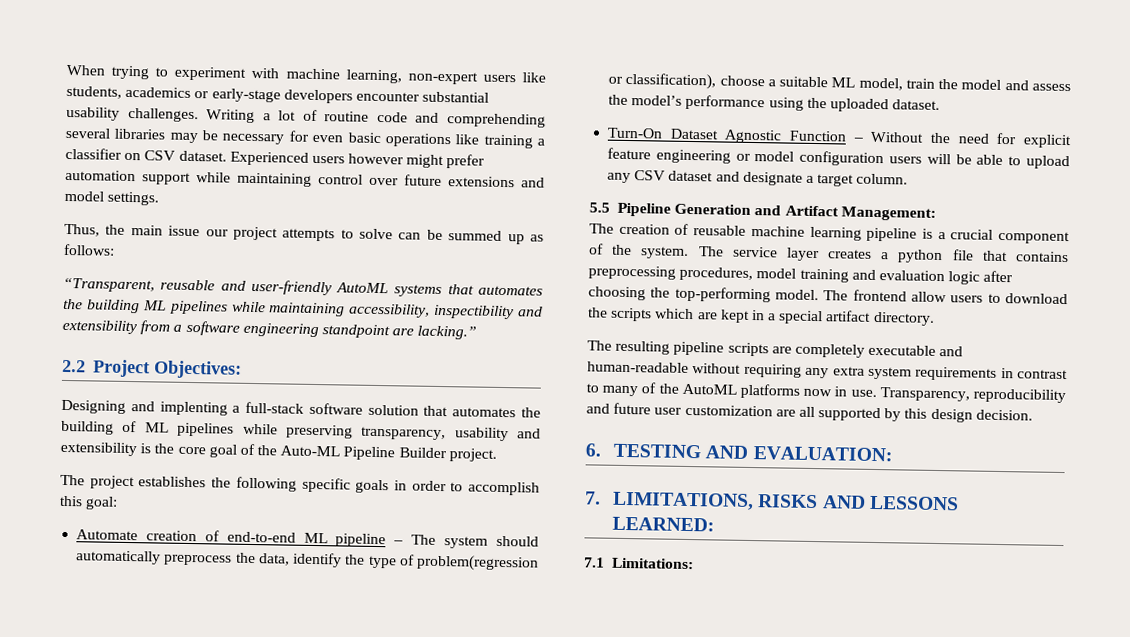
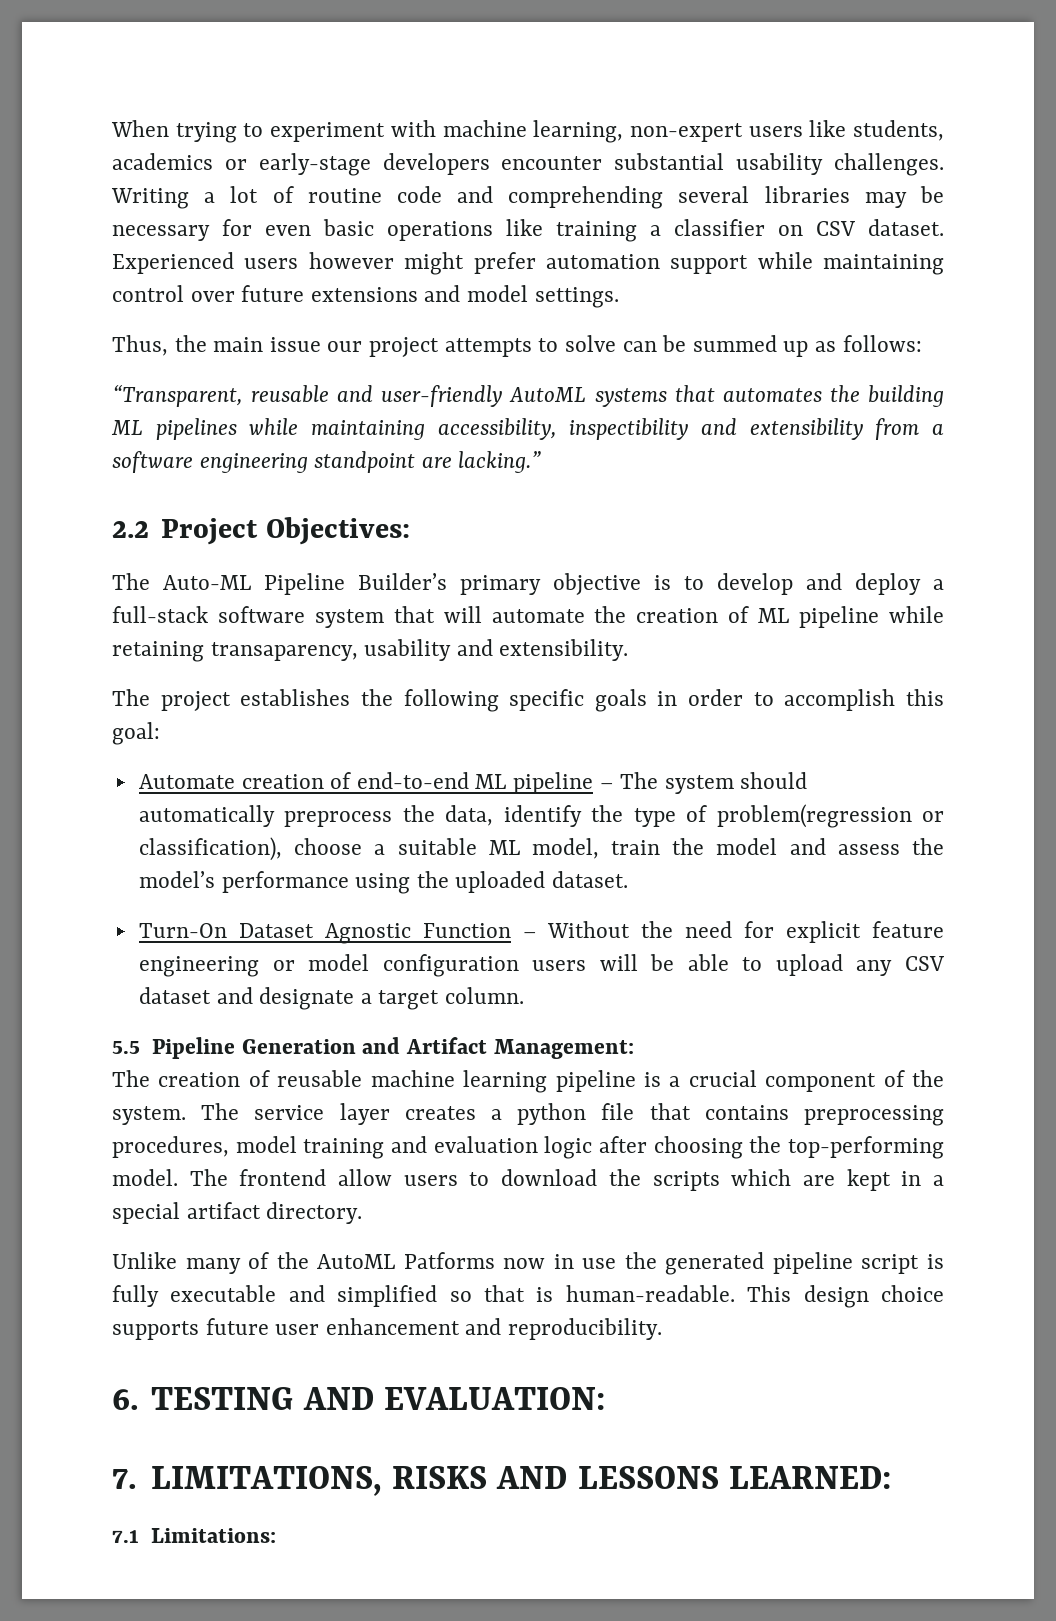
[61,399,541,418] [61,420,541,442] [60,441,497,462] Designing and implenting a full-stack software solution that automates the building of ML pipelines while preserving transparency, usability and extensibility is the core goal of the Auto-ML Pipeline Builder project. -> [112,573,944,595] [112,606,944,628] [112,639,629,662] The Auto-ML Pipeline Builder’s primary objective is to develop and deploy a full-stack software system that will automate the creation of ML pipeline while retaining transaparency, usability and extensibility.
[587,340,964,358] [587,361,1068,381] [586,383,599,393] The resulting pipeline scripts are completely executable and human-readable without requiring any extra system requirements in contrast to -> [112,1252,177,1269] Unlike
[740,383,800,399] platforms -> [403,1252,495,1269] Patforms
[850,387,1066,404] [586,402,1033,423] use. Transparency, reproducibility and future user customization are all supported by this design decision. -> [582,1252,945,1275] [112,1285,944,1308] [112,1318,663,1340] use the generated pipeline script is fully executable and simplified so that is human-readable. This design choice supports future user enhancement and reproducibility.

